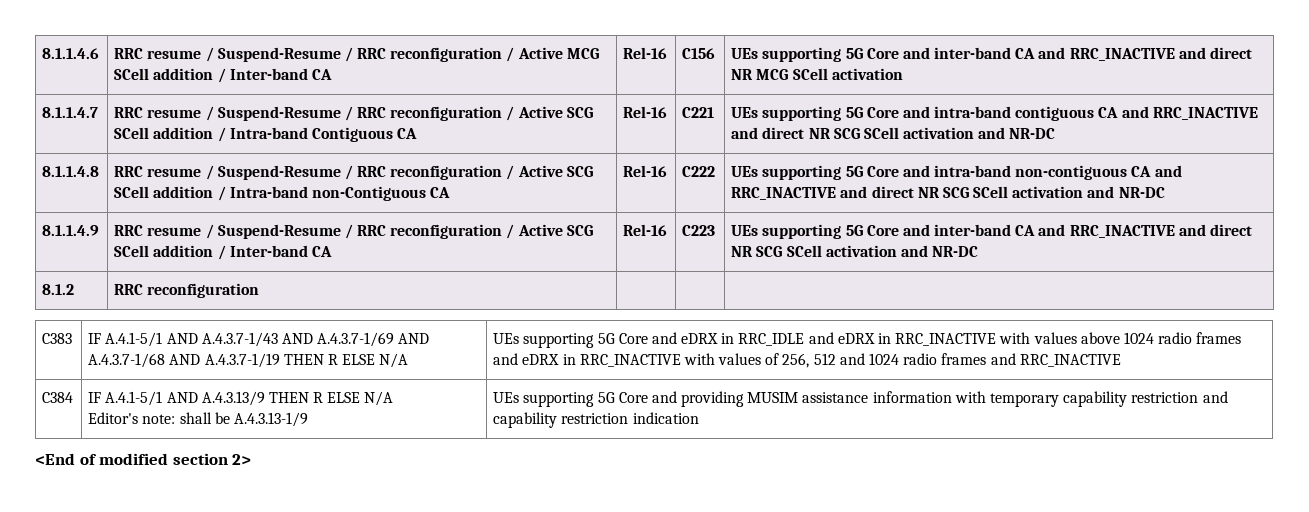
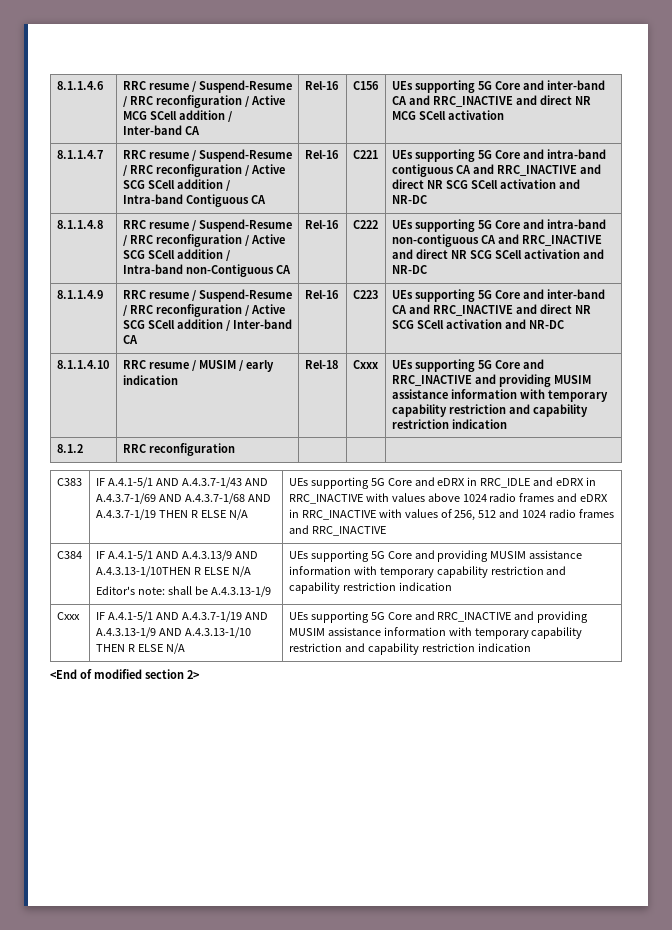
(979, 251) none -> [56,360,109,369] [122,360,274,372] [122,375,178,385] [304,360,338,369] [352,360,378,369] [391,359,544,372] [391,374,591,387] [391,389,608,402] [391,404,588,417] [391,419,507,429] // 8.1.1.4.10 | RRC resume / MUSIM / early indication | Rel-18 | Cxxx | UEs supporting 5G Core and RRC_INACTIVE and providing MUSIM assistance information with temporary capability restriction and capability restriction indication
[268,392,309,403] THEN -> [234,551,258,559] [95,566,191,577] AND A.4.3.13-1/10THEN
(699, 418) none -> [56,612,80,620] [95,611,268,622] [95,627,251,638] [95,643,185,654] [288,611,589,623] [288,627,583,639] [288,643,531,655] // Cxxx | IF A.4.1-5/1 AND A.4.3.7-1/19 AND A.4.3.13-1/9 AND A.4.3.13-1/10 THEN R ELSE N/A | UEs supporting 5G Core and RRC_INACTIVE and providing MUSIM assistance information with temporary capability restriction and capability restriction indication

